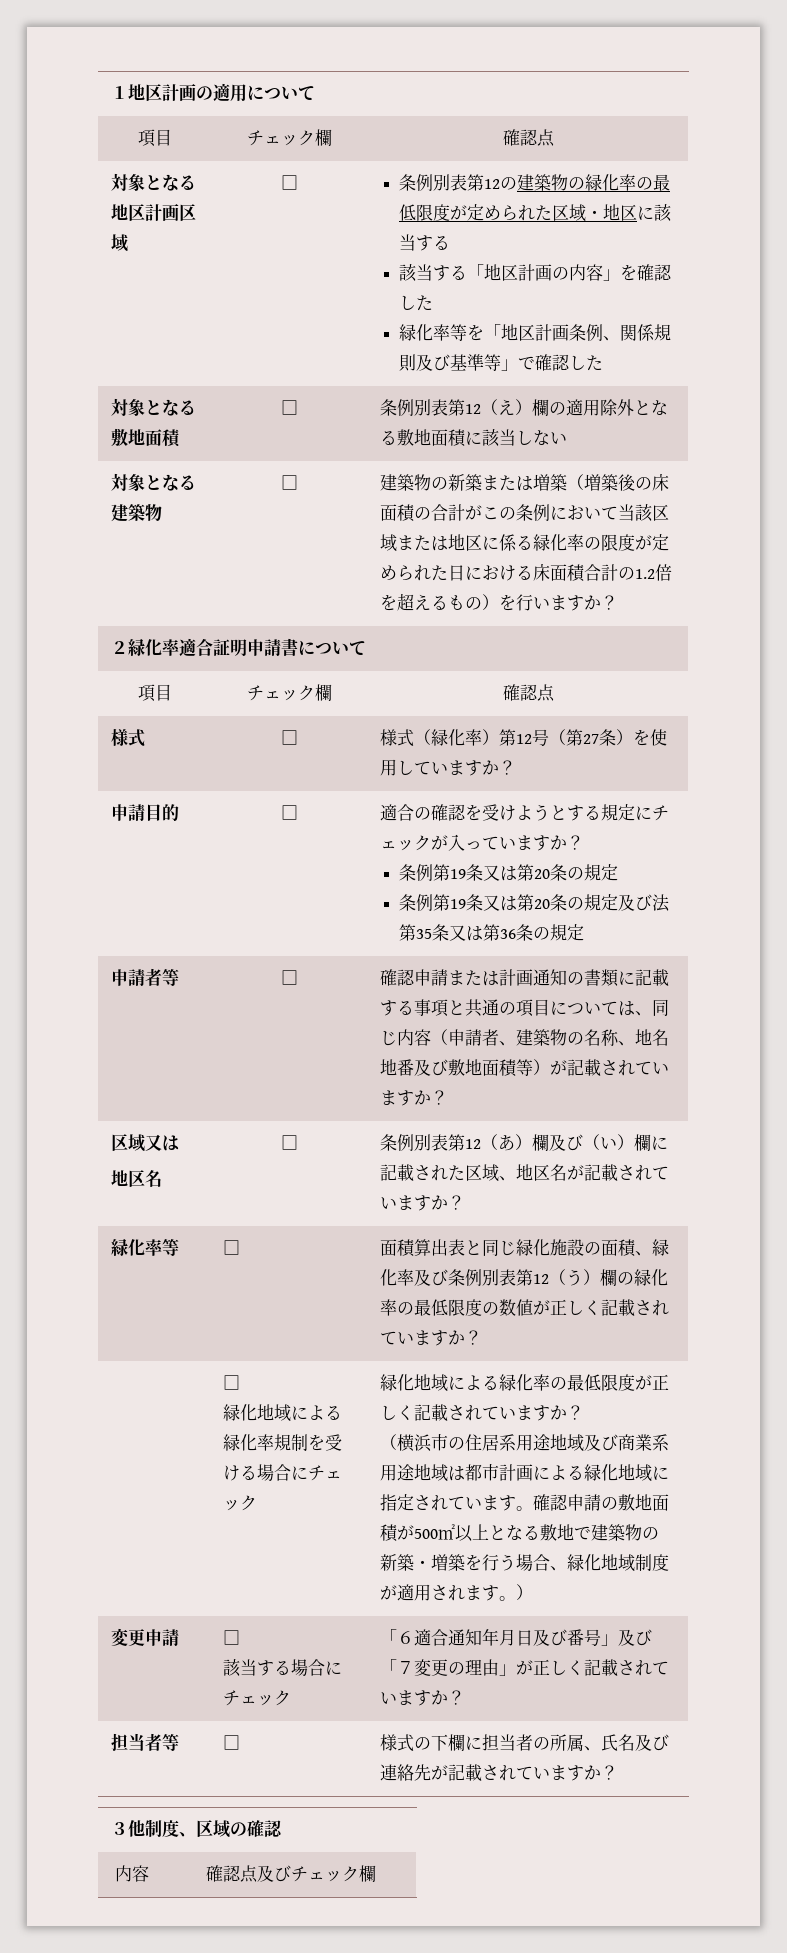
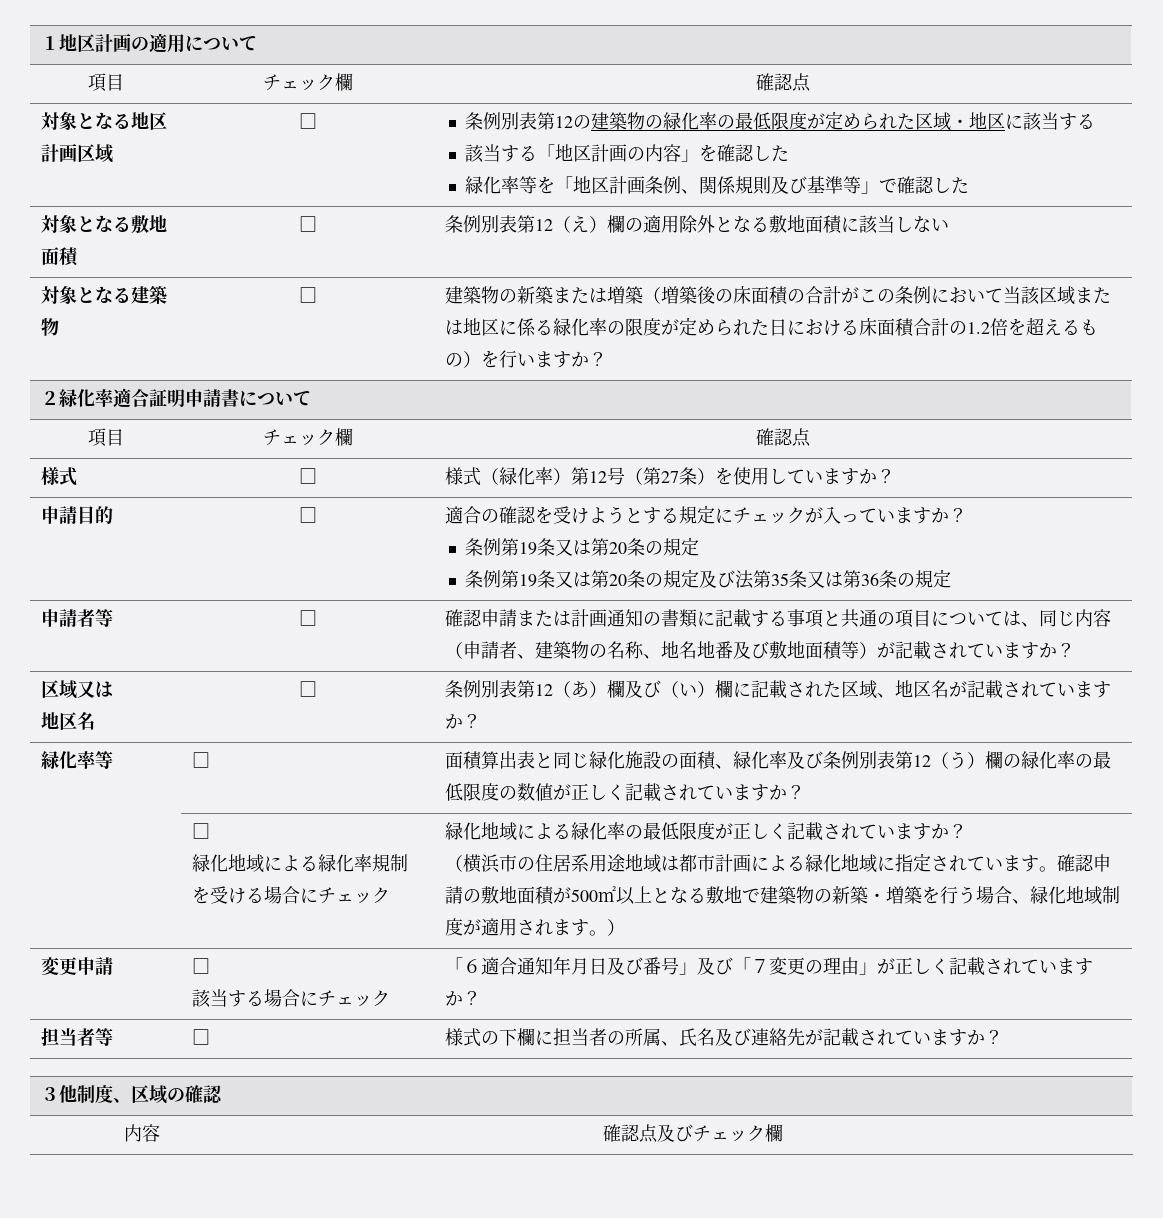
[584,1434,670,1451] [380,1464,449,1482] 及び商業系用途地域 -> (662, 863) none

